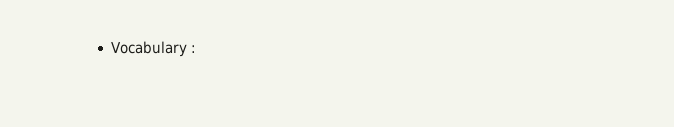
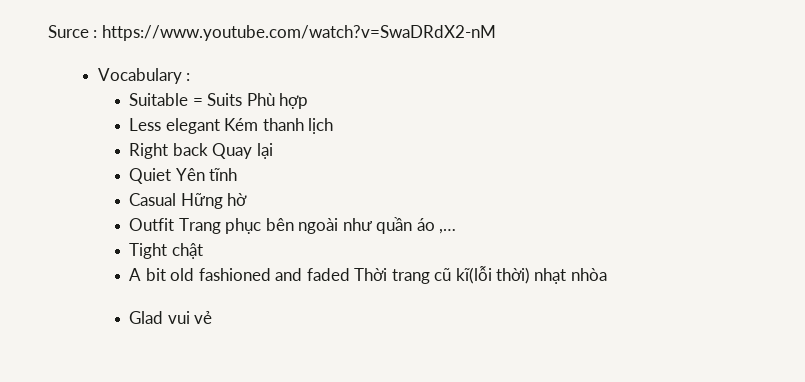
(111, 49) none -> [48,25,496,41] Surce : https://www.youtube.com/watch?v=SwaDRdX2-nM //
(197, 49) none -> [129,93,309,109] [129,118,334,134] [129,143,273,159] [129,168,238,184] [129,193,248,209] [129,217,457,234] [129,243,203,259] [129,266,607,284] [129,311,213,324] // Suitable = Suits Phù hợp // Less elegant Kém thanh lịch // Right back Quay lại // Quiet Yên tĩnh // Casual Hững hờ // Outfit Trang phục bên ngoài như quần áo ,… // Tight chật // A bit old fashioned and faded Thời trang cũ kĩ(lỗi thời) nhạt nhòa // Glad vui vẻ

